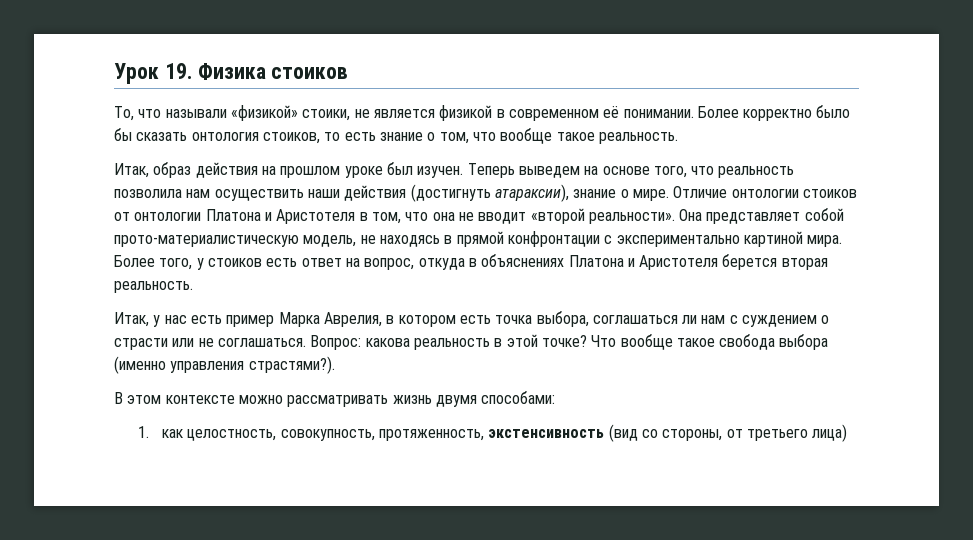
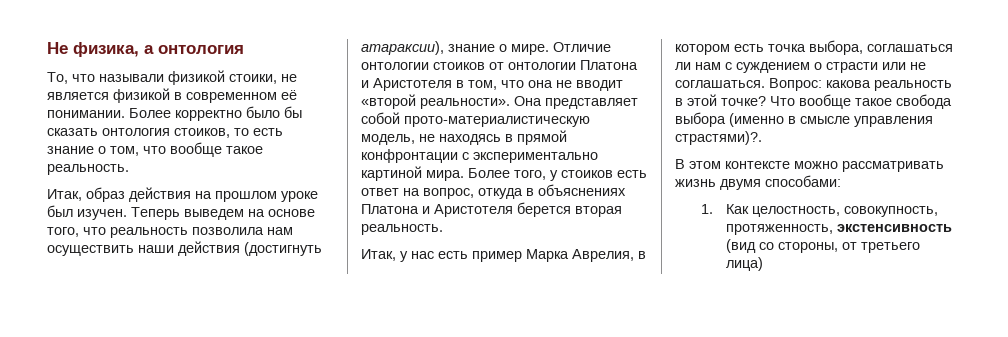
[114,63,349,84] Урок 19. Физика стоиков -> [47,42,244,57] Не физика, а онтология
[230,105,298,121] «физикой» -> [168,70,225,85] физикой
[170,356,335,374] управления страстями?). -> [788,116,933,127] [675,131,762,145] в смысле управления страстями)?.
[161,429,183,438] как -> [726,204,750,214] Как

